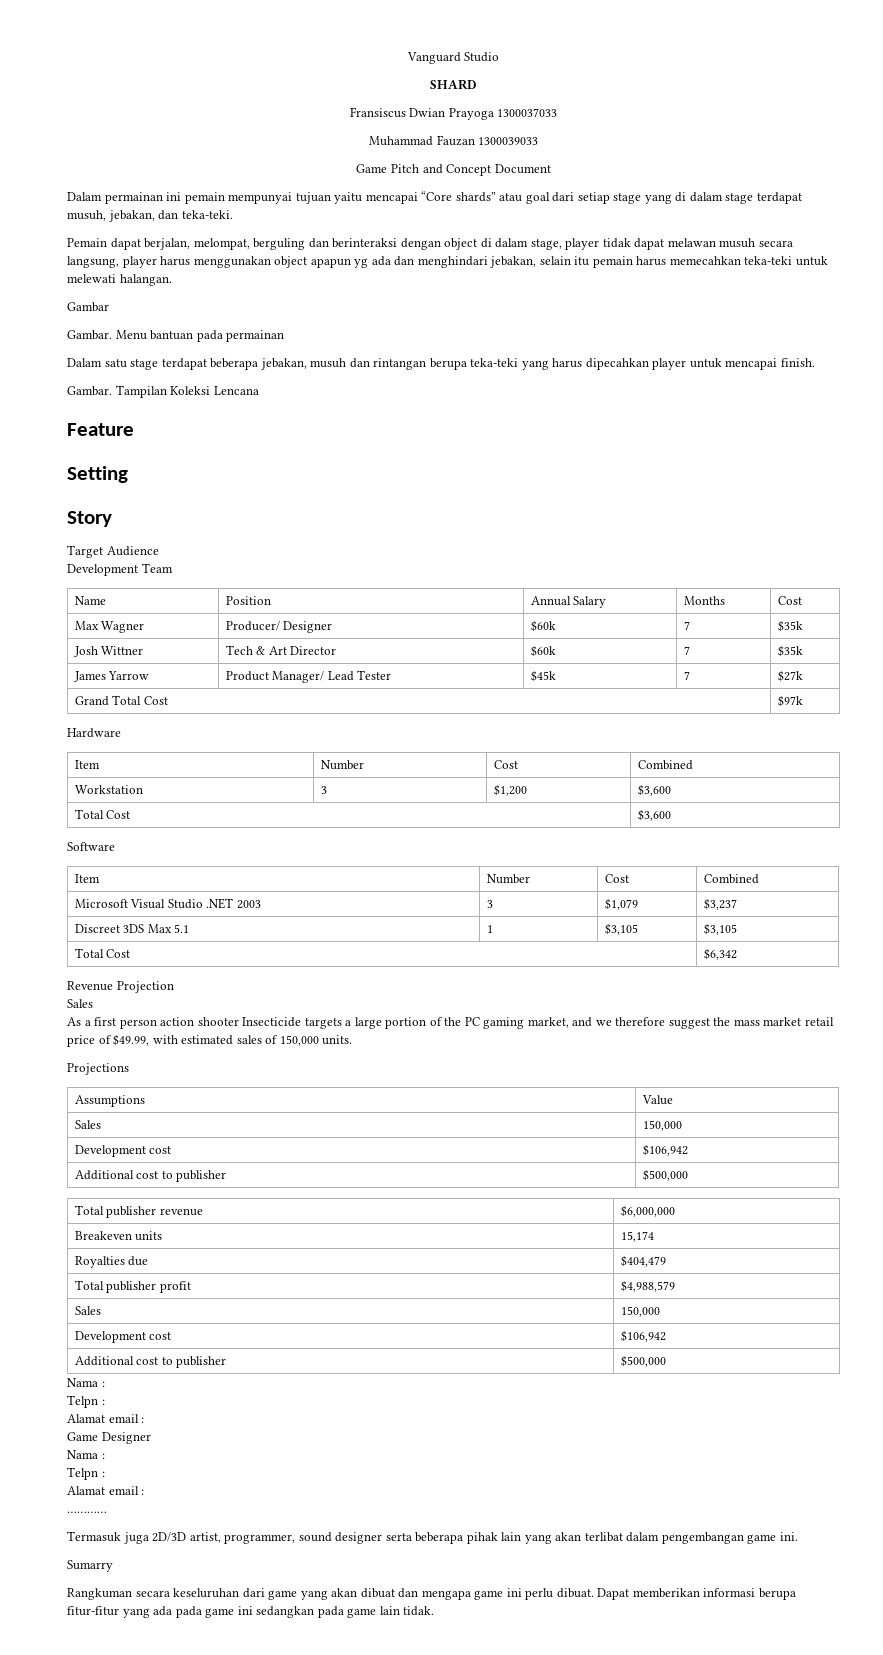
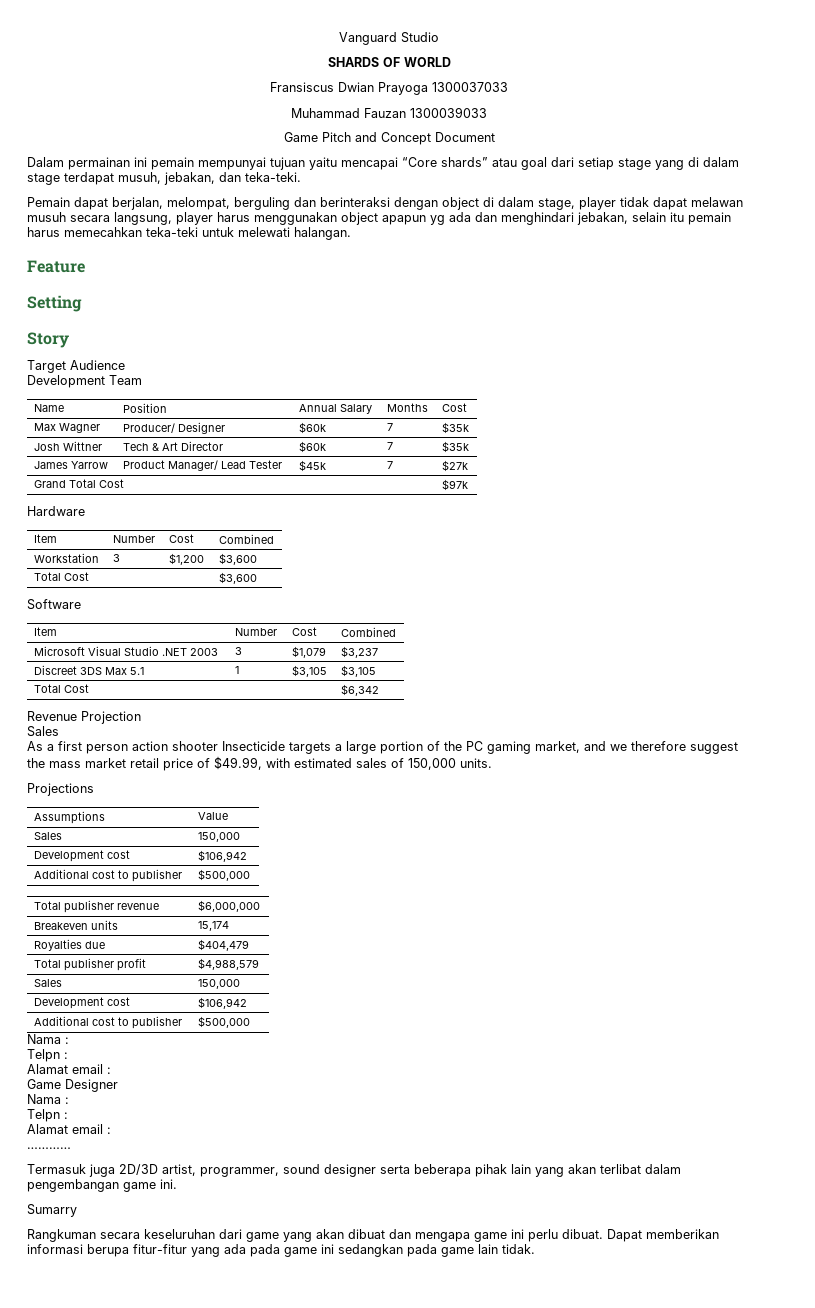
[430,79,477,90] SHARD -> [327,57,451,67] SHARDS OF WORLD
[67,302,109,312] [67,330,285,342] [67,358,815,370] [67,385,259,398] // Gambar // Gambar. Menu bantuan pada permainan // Dalam satu stage terdapat beberapa jebakan, musuh dan rintangan berupa teka-teki yang harus dipecahkan player untuk mencapai finish. // Gambar. Tampilan Koleksi Lencana -> (351, 233) none

